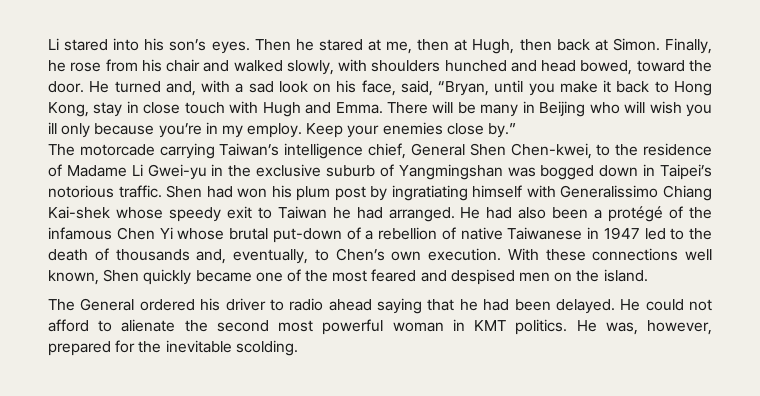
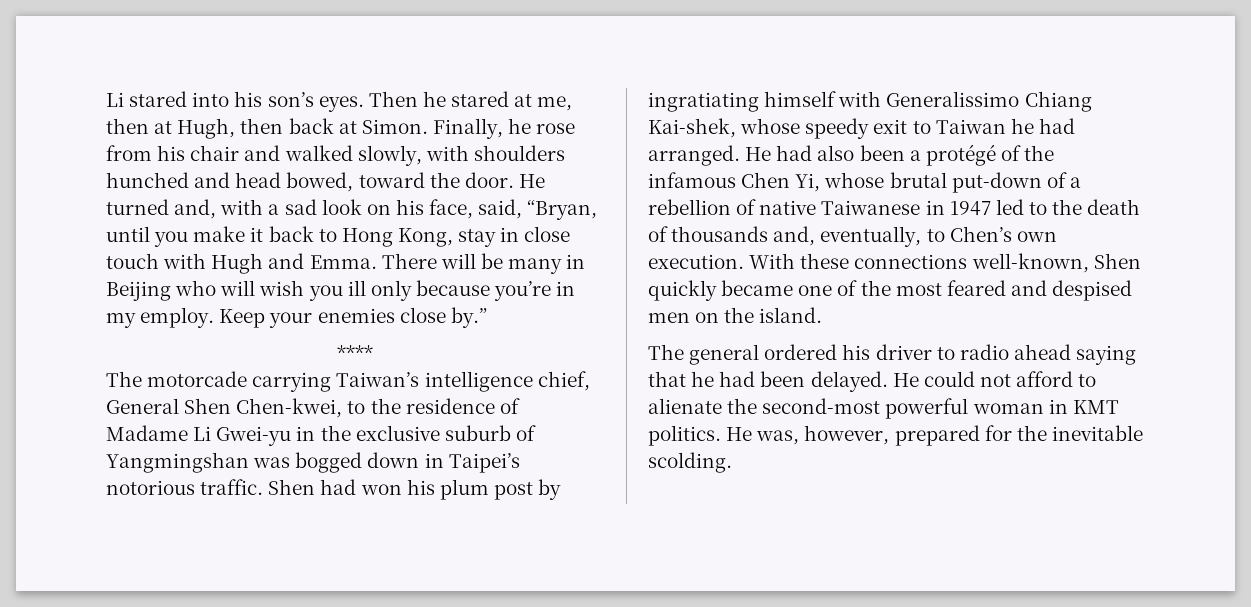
(517, 130) none -> [336,345,373,360] // ****
[48,206,110,219] Kai-shek -> [648,118,736,138] Kai-shek,
[159,227,173,239] Yi -> [795,173,821,192] Yi,
[685,249,712,261] [48,270,99,285] well known, -> [971,253,1089,273] well-known,
[80,298,135,311] General -> [689,344,760,365] general
[216,320,314,332] second most -> [762,398,881,414] second-most

